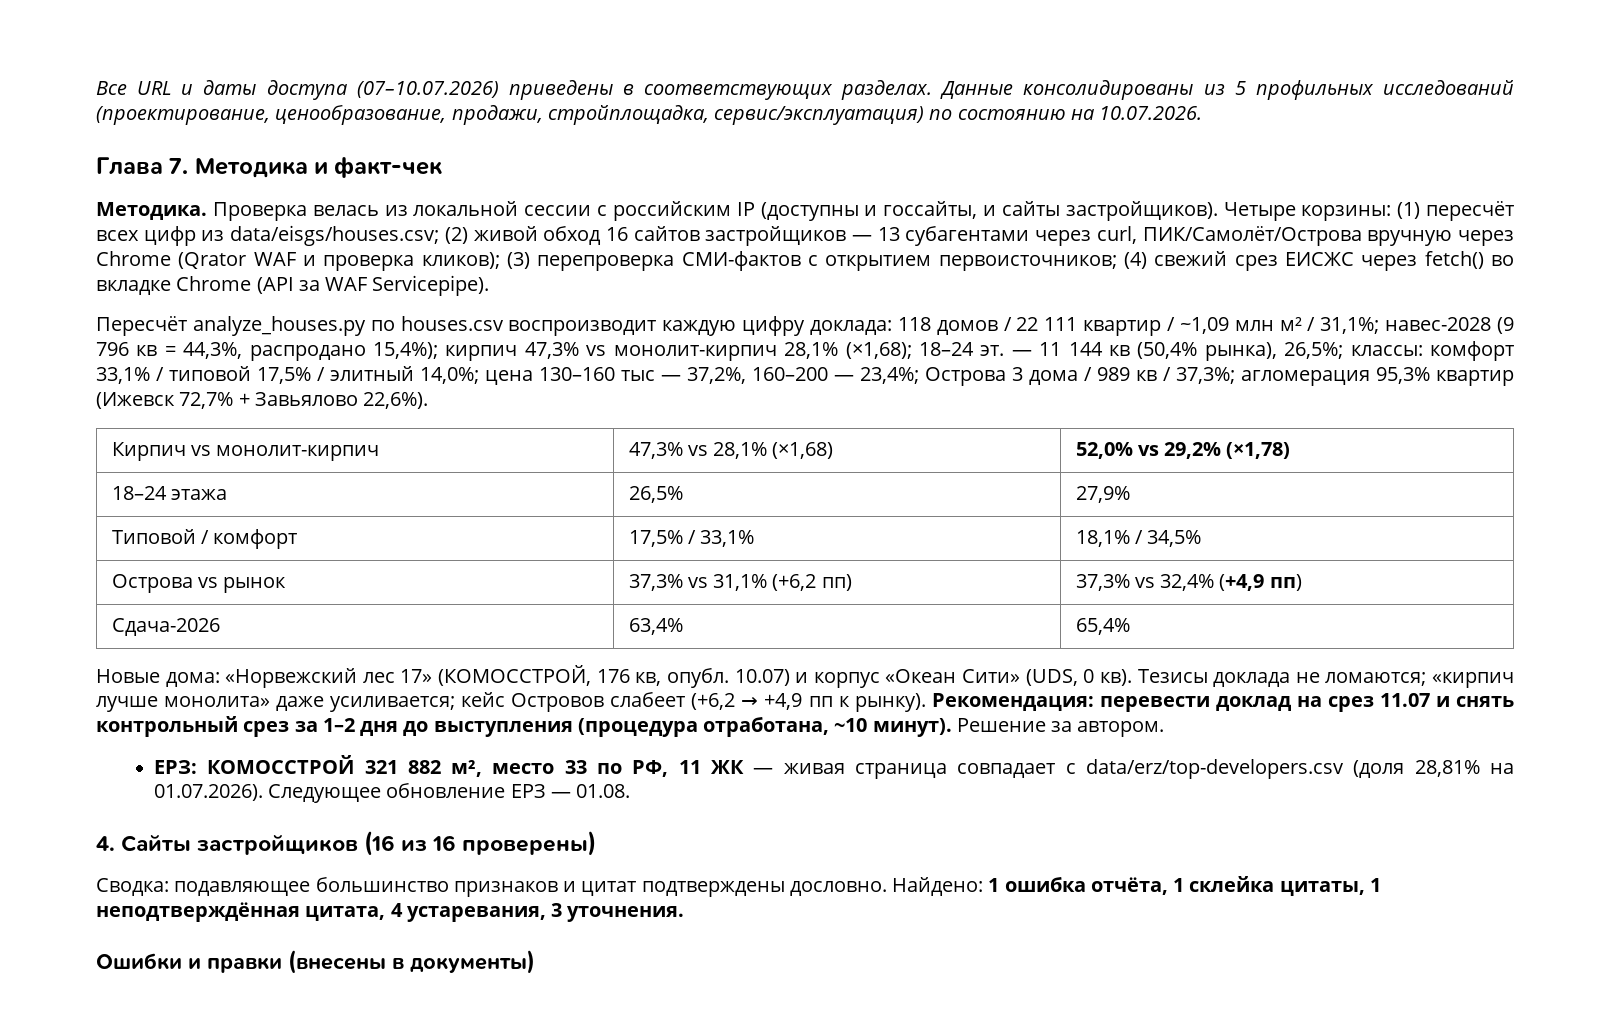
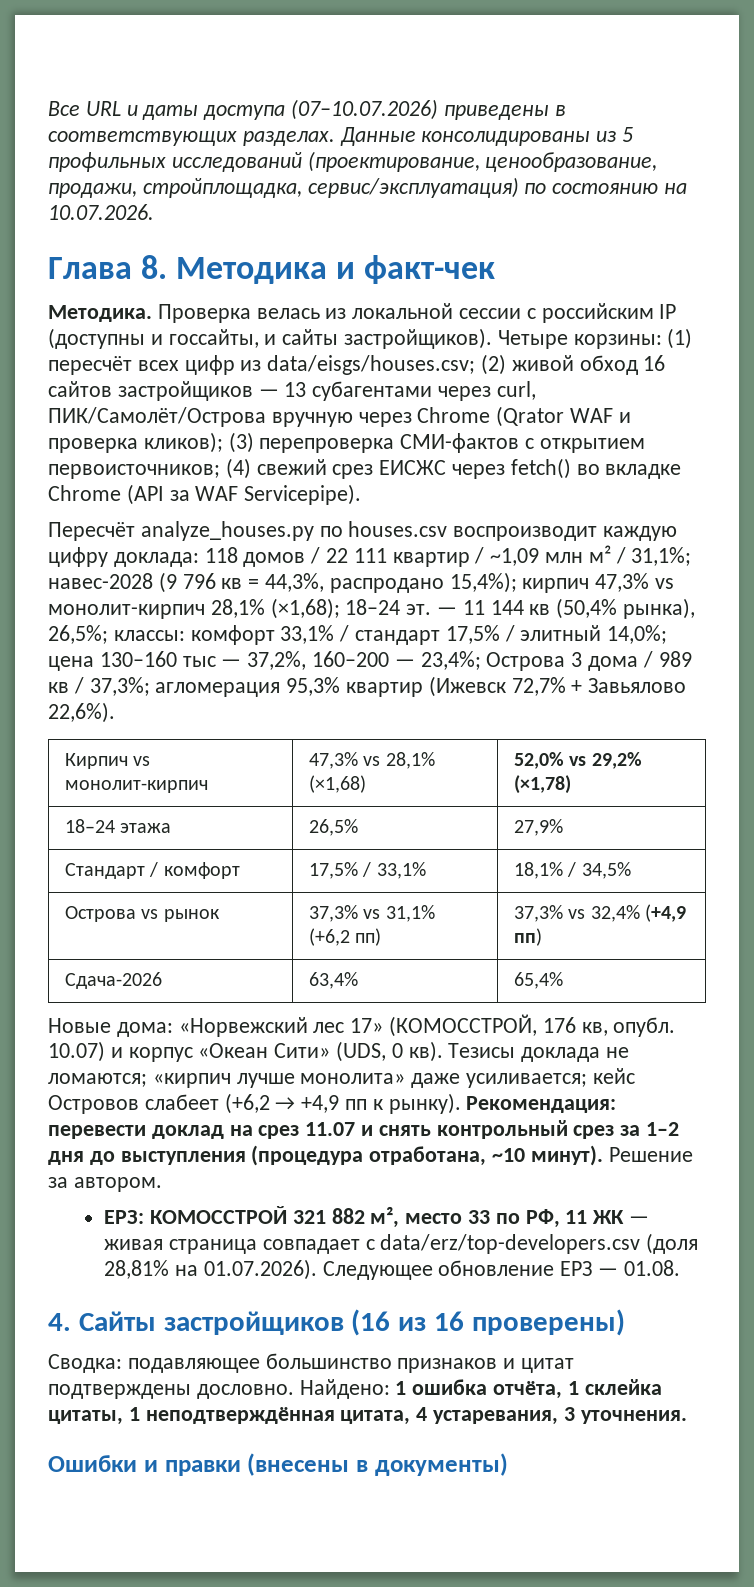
[169,158,189,174] 7. -> [141,255,168,279] 8.
[169,366,251,381] типовой -> [355,630,441,645] стандарт
[111,529,196,544] Типовой -> [65,863,146,879] Стандарт

